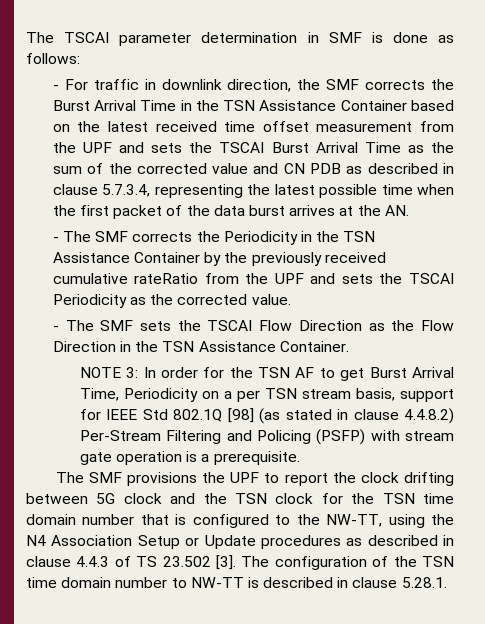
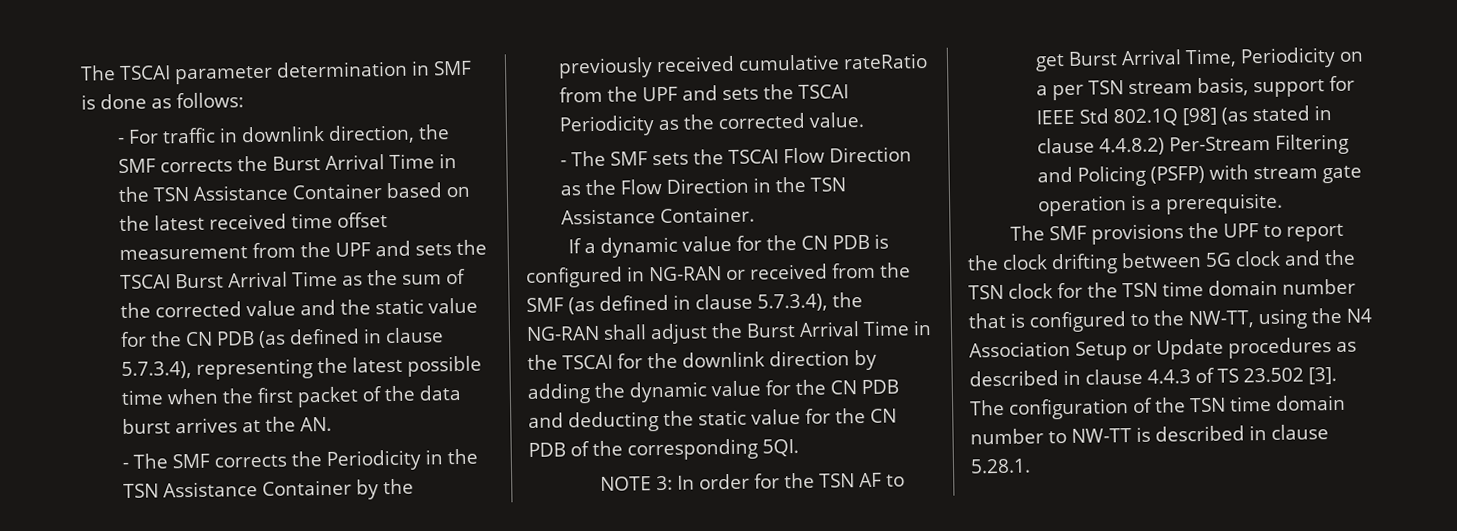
[283,163,455,174] [52,184,151,197] CN PDB as described in clause 5.7.3.4, -> [339,297,478,315] [119,327,444,348] [120,360,192,380] the static value for the CN PDB (as defined in clause 5.7.3.4),
(349, 346) none -> [568,233,890,258] [526,262,911,289] [526,292,863,315] [526,320,932,345] [527,349,877,371] [527,379,899,404] [528,407,897,433] [528,438,799,461] // If a dynamic value for the CN PDB is configured in NG-RAN or received from the SMF (as defined in clause 5.7.3.4), the NG-RAN shall adjust the Burst Arrival Time in the TSCAI for the downlink direction by adding the dynamic value for the CN PDB and deducting the static value for the CN PDB of the corresponding 5QI.

